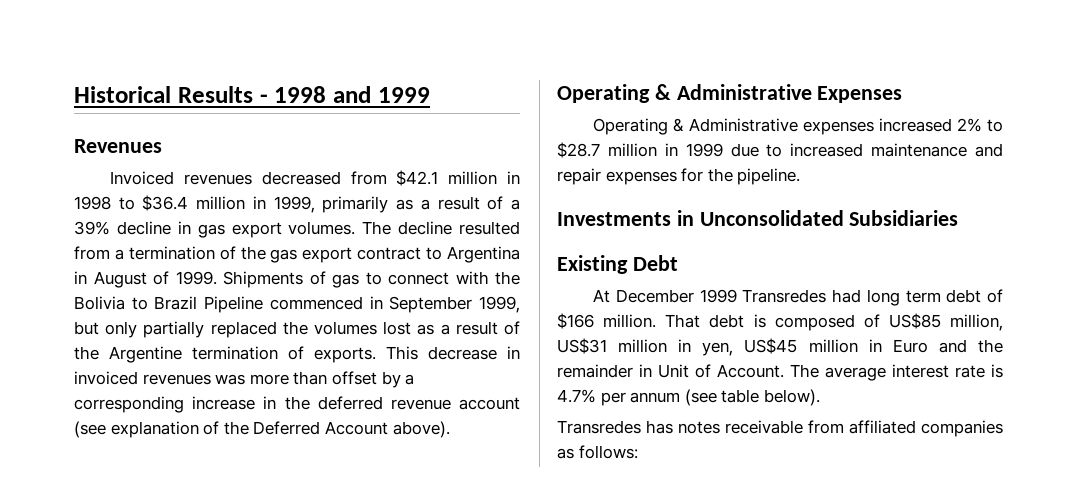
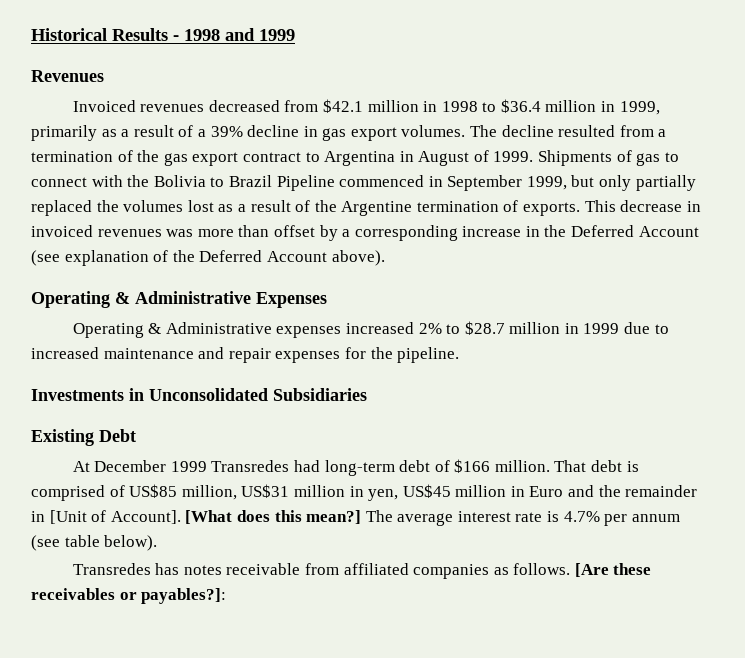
[317,396,520,410] deferred revenue account -> [571,225,699,237] Deferred Account
[866,289,941,306] long term -> [324,460,395,476] long-term
[774,314,855,331] composed -> [31,485,105,501] comprised
[658,364,784,378] Unit of Account. -> [49,510,362,524] [Unit of Account]. [What does this mean?]
[578,445,638,459] follows: -> [513,563,652,577] [31,588,227,604] follows. [Are these receivables or payables?]:

